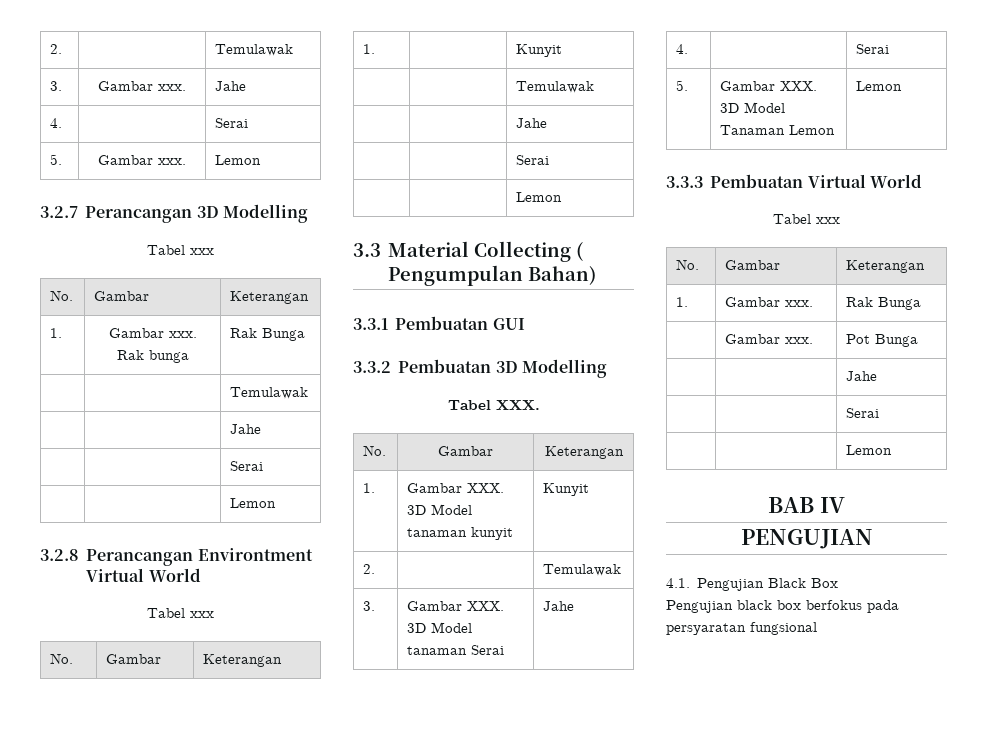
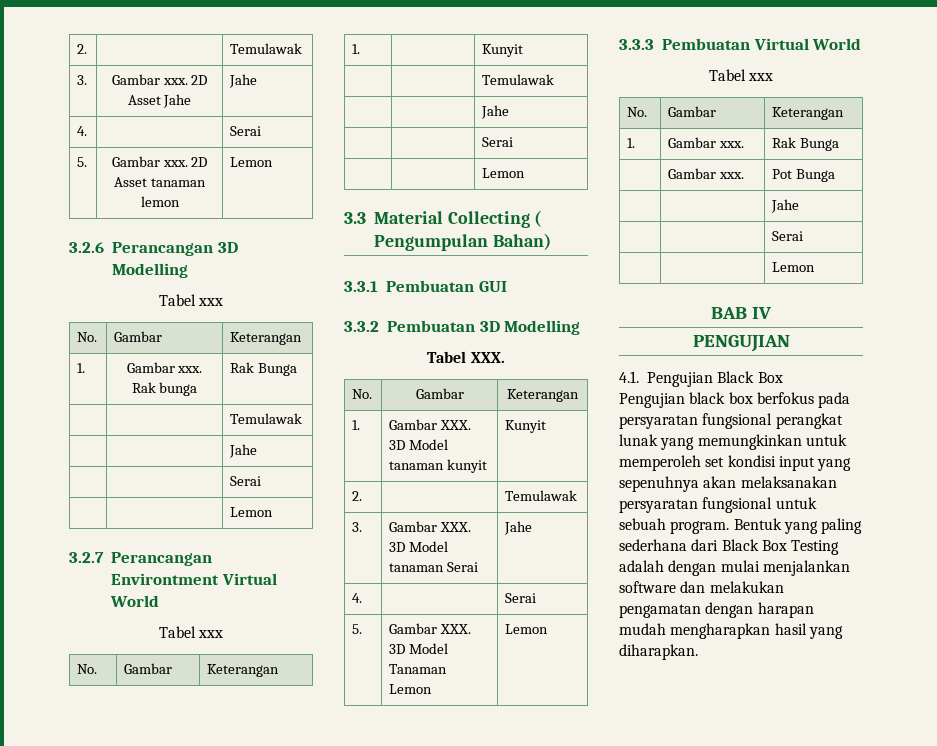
(186, 87) none -> [191,75,208,85] [127,94,192,108] 2D Asset Jahe
[215,155,262,165] [40,206,78,218] | Lemon // 3.2.7 -> [191,157,208,167] [114,177,206,187] [140,196,180,207] [230,157,274,167] [69,242,104,253] 2D Asset tanaman lemon | Lemon // 3.2.6
[40,549,79,561] 3.2.8 -> [69,552,104,563] 3.2.7
(817, 628) none -> [775,413,843,429] [619,434,847,450] [619,455,852,471] [619,476,837,492] [619,497,817,513] [619,518,863,534] [619,539,840,555] [619,560,850,576] [619,581,784,593] [619,602,814,618] [619,623,843,639] [619,644,698,660] perangkat lunak yang memungkinkan untuk memperoleh set kondisi input yang sepenuhnya akan melaksanakan persyaratan fungsional untuk sebuah program. Bentuk yang paling sederhana dari Black Box Testing adalah dengan mulai menjalankan software dan melakukan pengamatan dengan harapan mudah mengharapkan hasil yang diharapkan.

